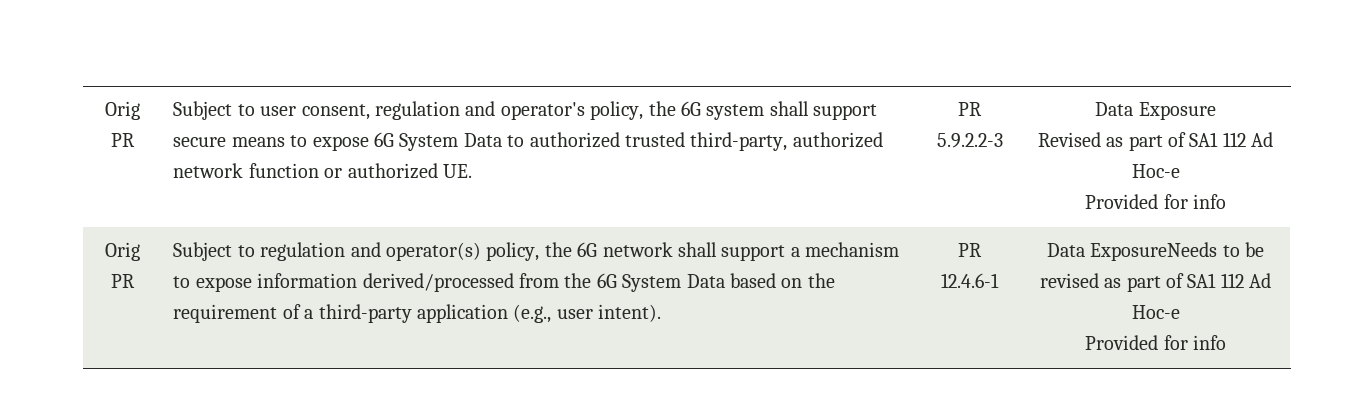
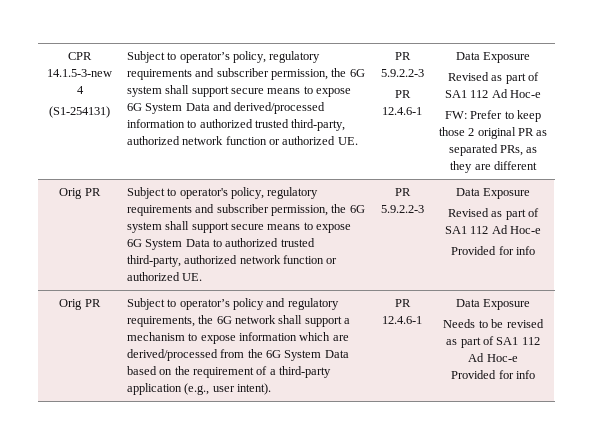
[104,101,140,120] [110,133,135,147] [173,101,644,120] Orig PR | Subject to user consent, regulation and operator's policy, -> [68,52,92,60] [47,69,112,77] [76,86,84,94] [49,106,110,118] [126,51,321,63] [126,68,365,80] [126,85,352,97] [126,102,326,114] [126,119,346,131] [126,136,358,145] [394,52,411,60] [380,69,424,77] [394,90,411,98] [382,107,422,115] [455,52,531,63] [447,72,540,84] [444,89,542,98] [444,110,542,122] [438,127,548,139] [448,144,538,156] [450,161,537,173] [59,188,101,199] [126,187,319,199] [126,204,328,216] CPR 14.1.5-3-new 4 // (S1-254131) | Subject to operator’s policy, regulatory requirements and subscriber permission, the 6G system shall support secure means to expose 6G System Data and derived/processed information to authorized trusted third-party, authorized network function or authorized UE. | PR 5.9.2.2-3 // PR 12.4.6-1 | Data Exposure // Revised as part of SA1 112 Ad Hoc-e // FW: Prefer to keep those 2 original PR as separated PRs, as they are different // Orig PR | Subject to operator's policy, regulatory requirements and subscriber permission,
[260,242,540,261] regulation and operator(s) policy, -> [179,298,339,310] [126,316,195,327] operator’s policy and regulatory requirements,
(358, 280) none -> [299,332,349,341] which are
[1090,242,1218,261] ExposureNeeds -> [483,299,531,310] [443,319,476,328] Exposure // Needs

